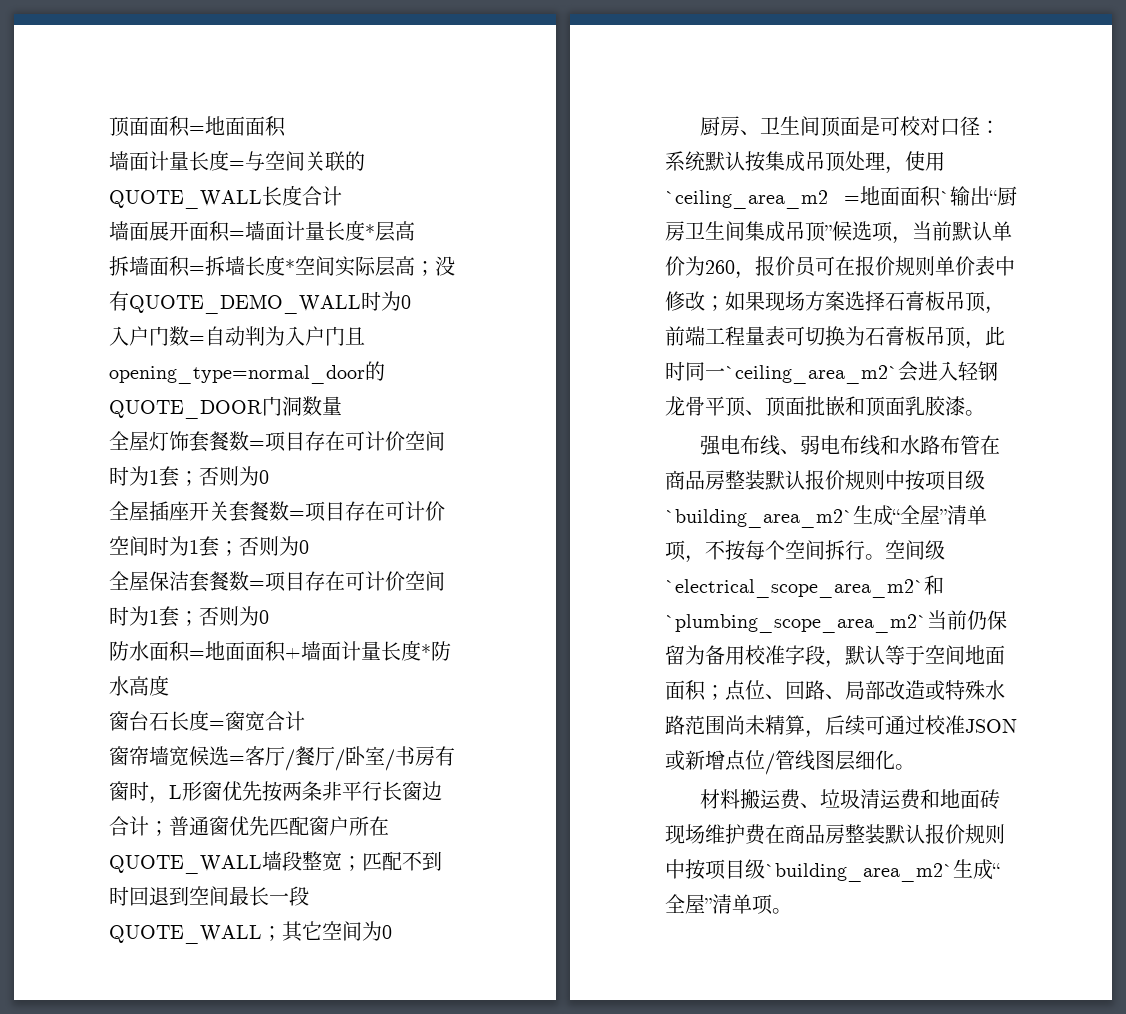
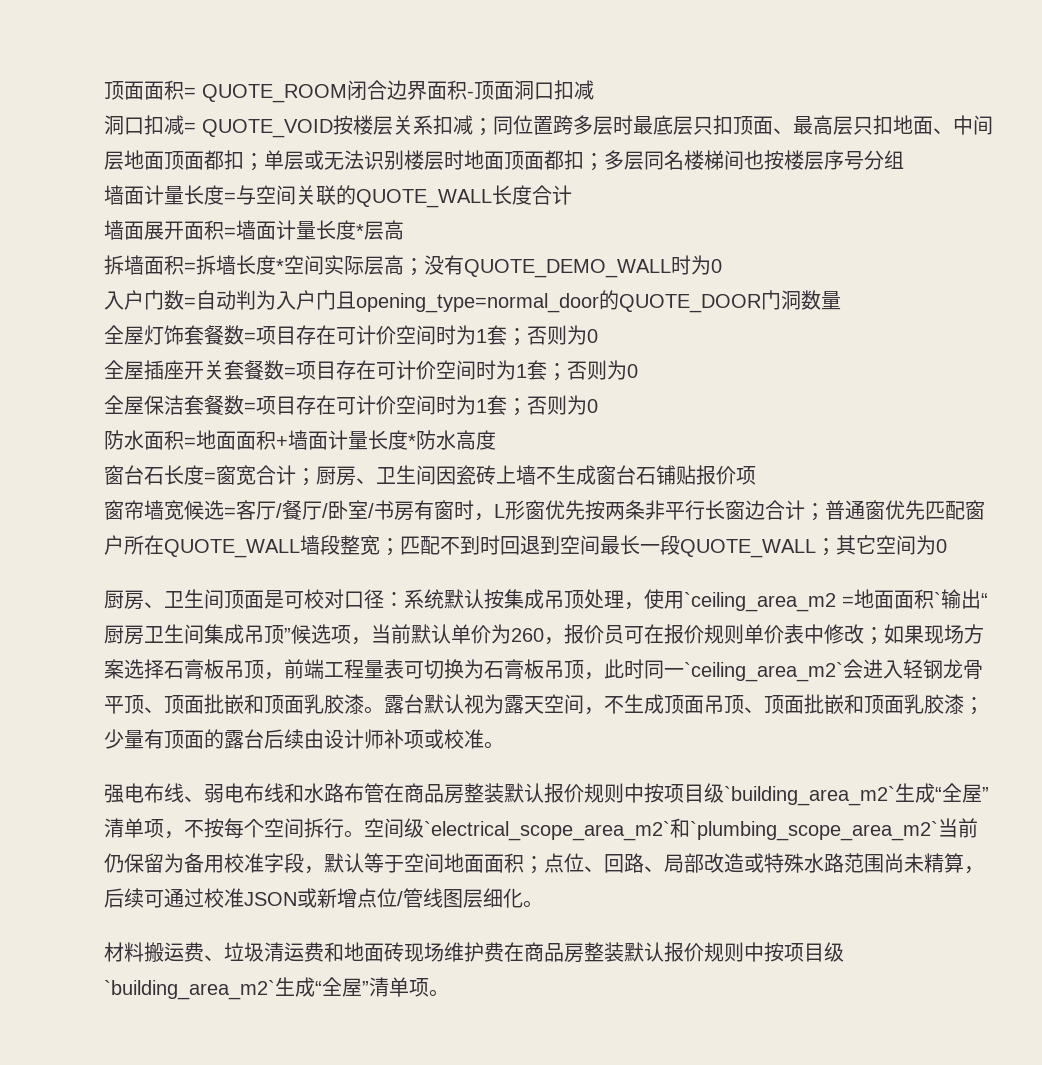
[205,116,286,137] 地面面积 -> [202,80,594,103] [104,115,993,138] [104,150,904,171] QUOTE_ROOM闭合边界面积-顶面洞口扣减 // 洞口扣减= QUOTE_VOID按楼层关系扣减；同位置跨多层时最底层只扣顶面、最高层只扣地面、中间层地面顶面都扣；单层或无法识别楼层时地面顶面都扣；多层同名楼梯间也按楼层序号分组
(305, 721) none -> [296,465,756,486] ；厨房、卫生间因瓷砖上墙不生成窗台石铺贴报价项
(985, 413) none -> [384,694,984,715] [104,729,504,749] 露台默认视为露天空间，不生成顶面吊顶、顶面批嵌和顶面乳胶漆；少量有顶面的露台后续由设计师补项或校准。

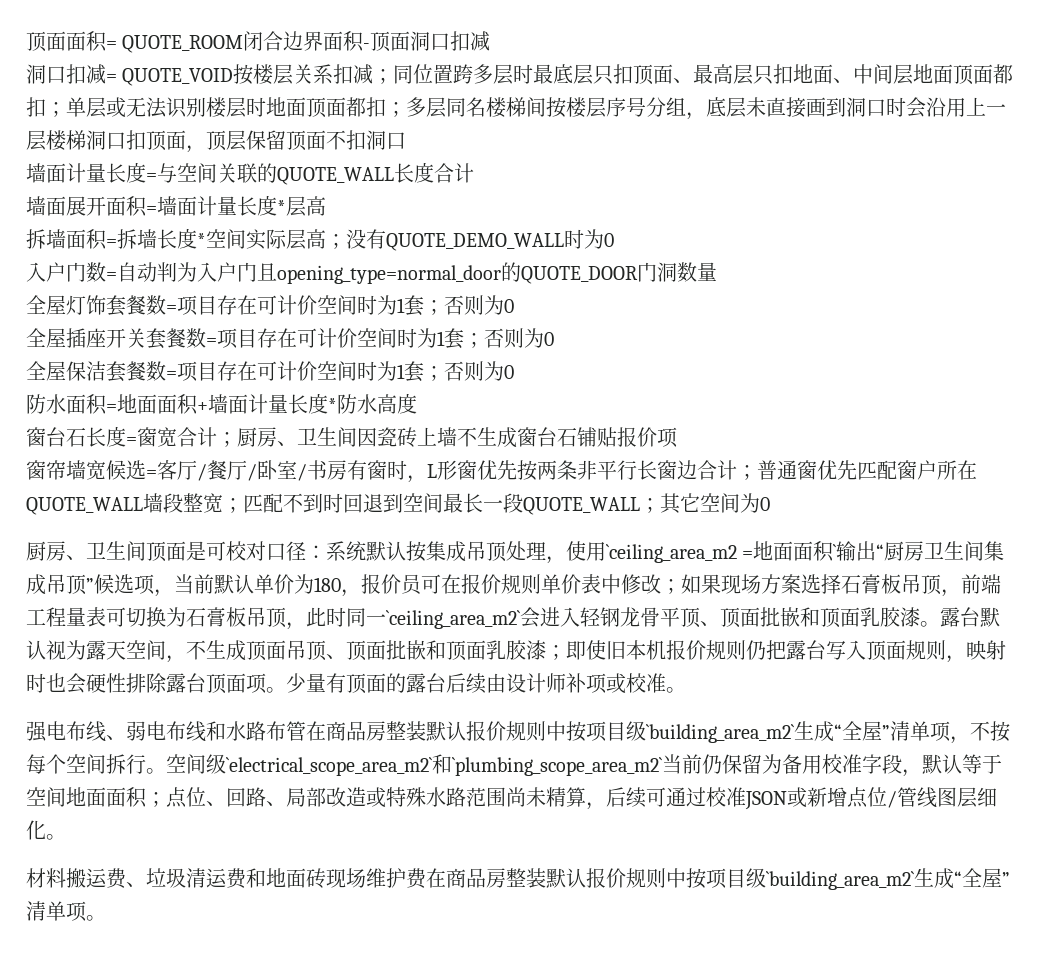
[744,150,764,170] 也 -> (546, 107) none
(904, 159) none -> [686,97,1006,120] [26,130,406,153] ，底层未直接画到洞口时会沿用上一层楼梯洞口扣顶面，顶层保留顶面不扣洞口
[511,628,544,642] 260 -> [314,577,341,592] 180
(984, 706) none -> [566,640,1006,663] [26,673,286,694] 即使旧本机报价规则仍把露台写入顶面规则，映射时也会硬性排除露台顶面项。

